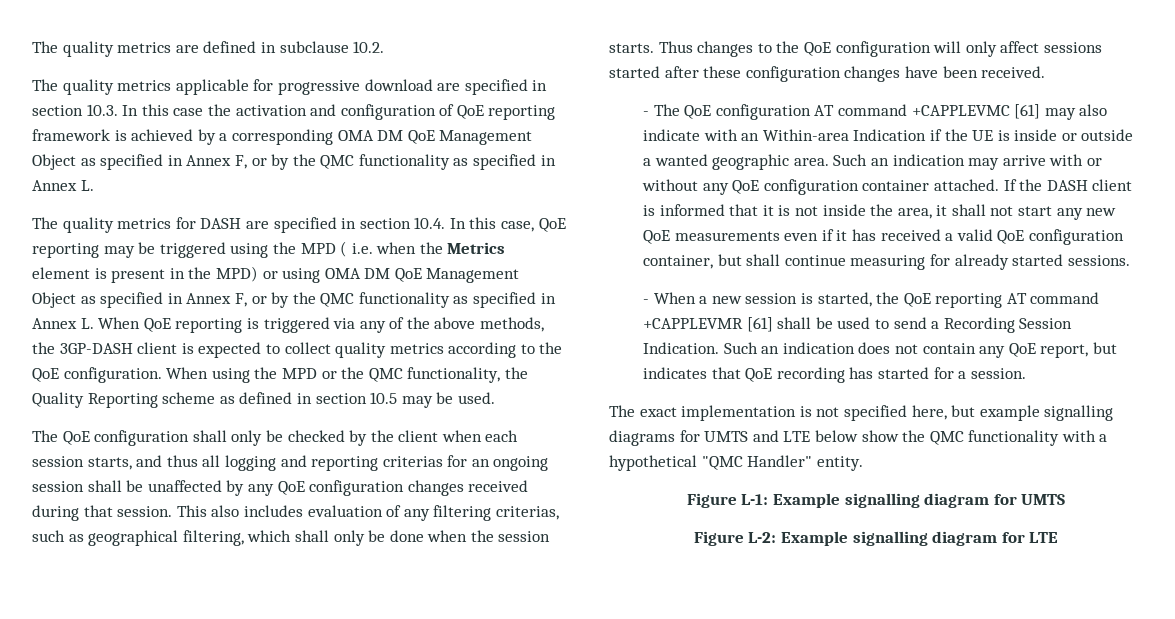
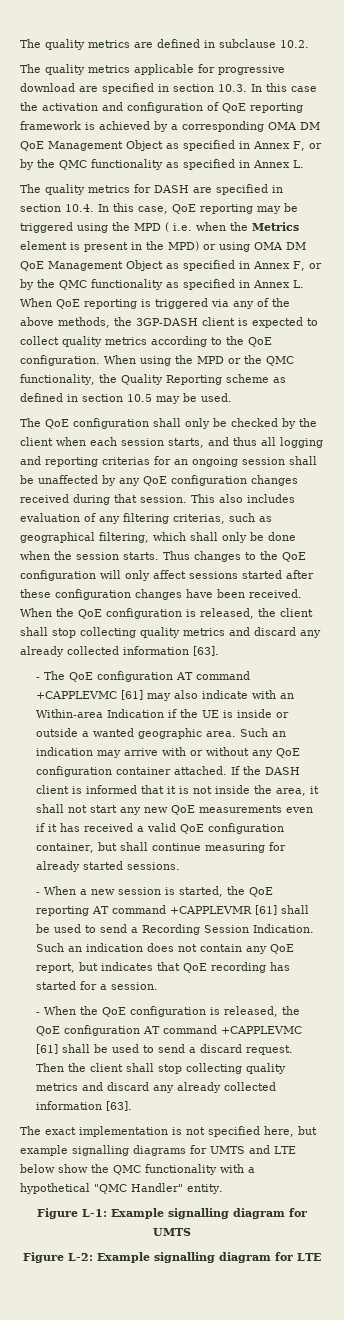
(1046, 72) none -> [20,608,313,619] [20,627,321,638] [20,646,219,657] When the QoE configuration is released, the client shall stop collecting quality metrics and discard any already collected information [63].
(1026, 373) none -> [35,1006,300,1017] [35,1025,302,1036] [35,1044,293,1055] [35,1063,286,1074] [35,1082,276,1093] [35,1101,132,1111] // - When the QoE configuration is released, the QoE configuration AT command +CAPPLEVMC [61] shall be used to send a discard request. Then the client shall stop collecting quality metrics and discard any already collected information [63].

